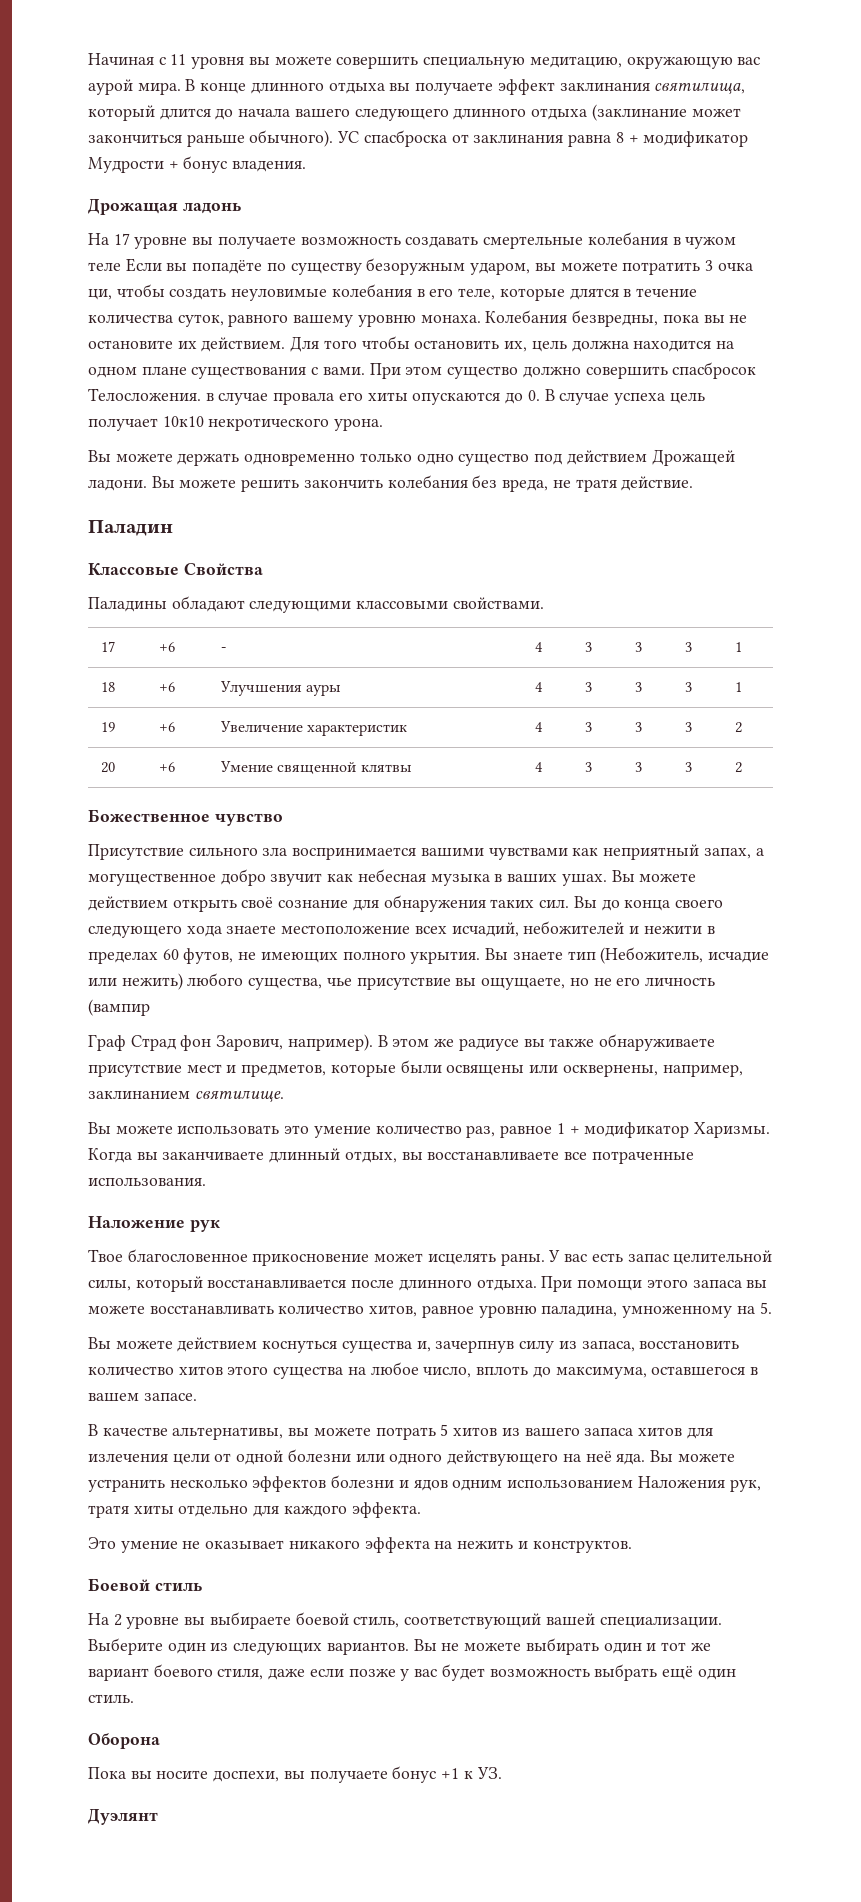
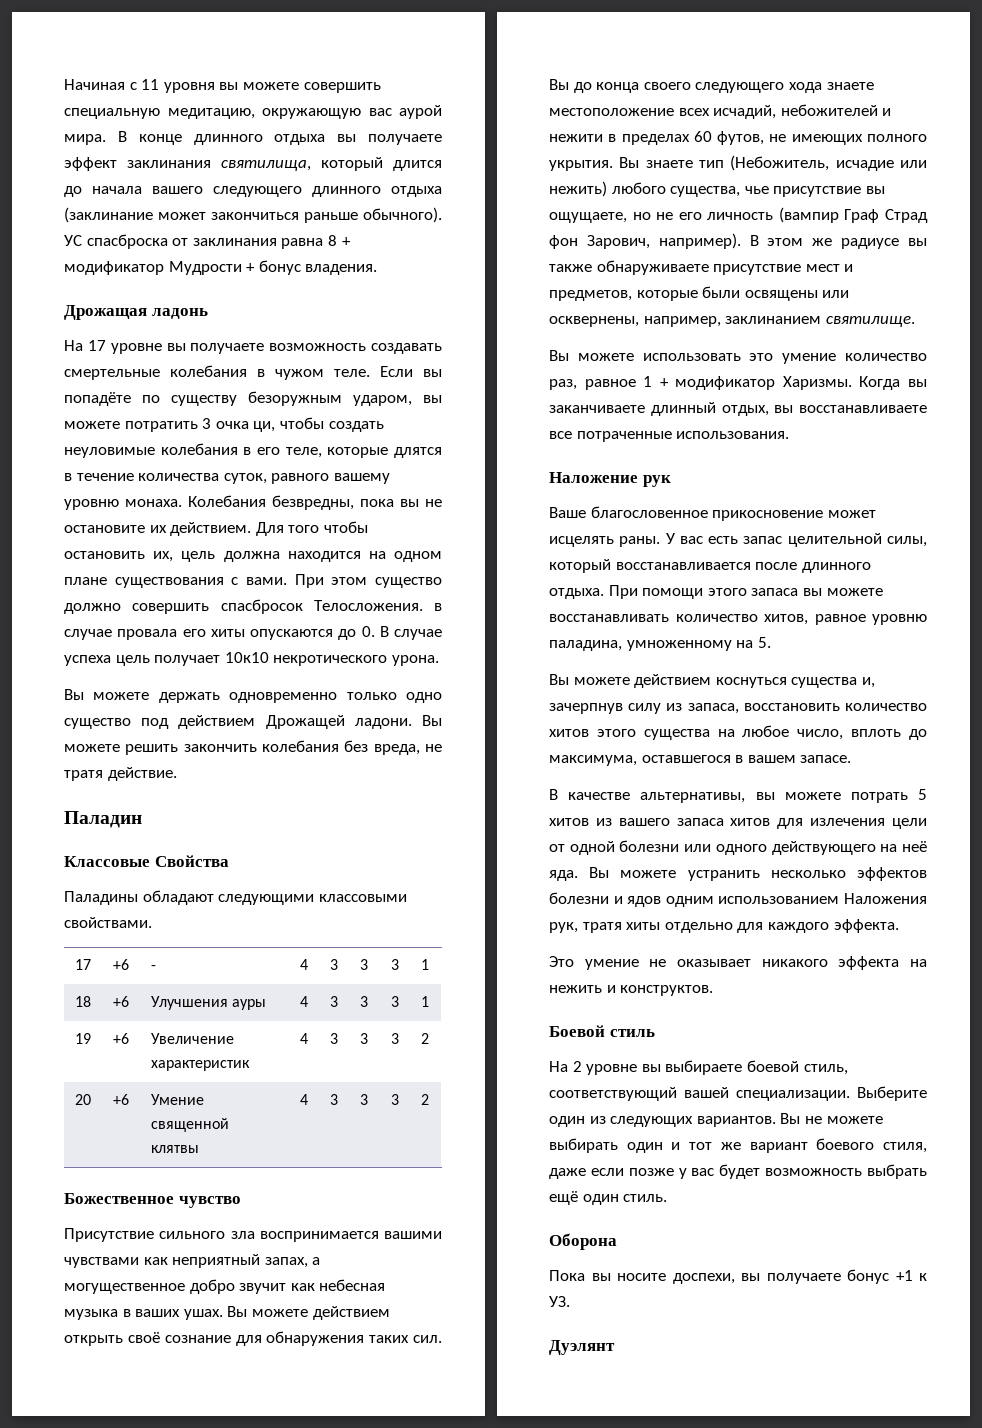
[88,262,121,271] теле -> [334,369,370,377] теле.
(150, 1007) // -> (839, 215) none
[88,1249,123,1262] Твое -> [549,507,586,518] Ваше

